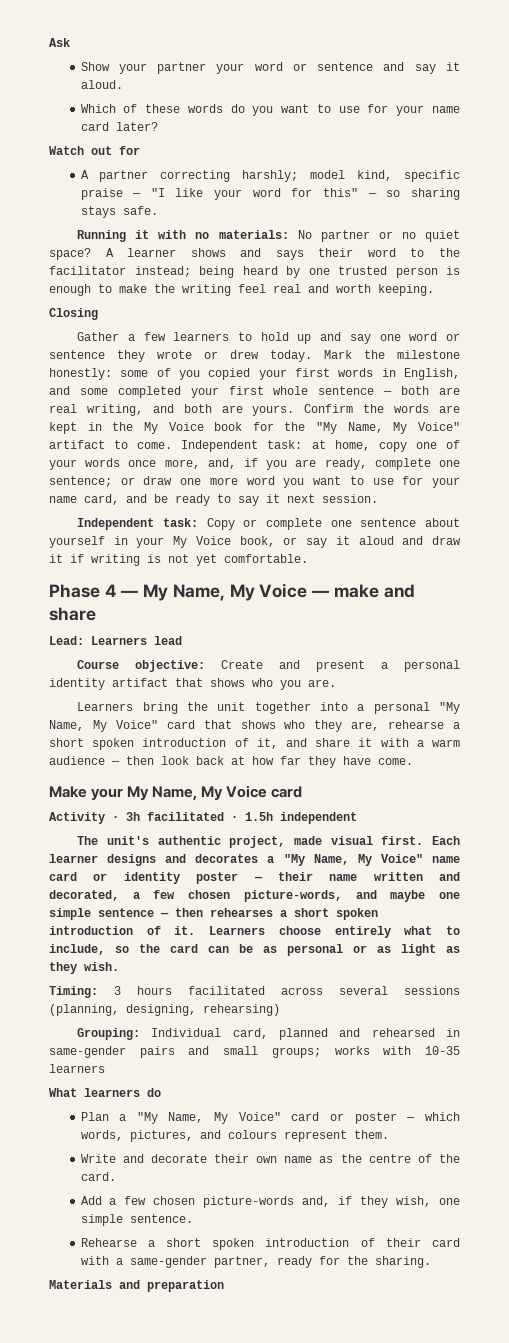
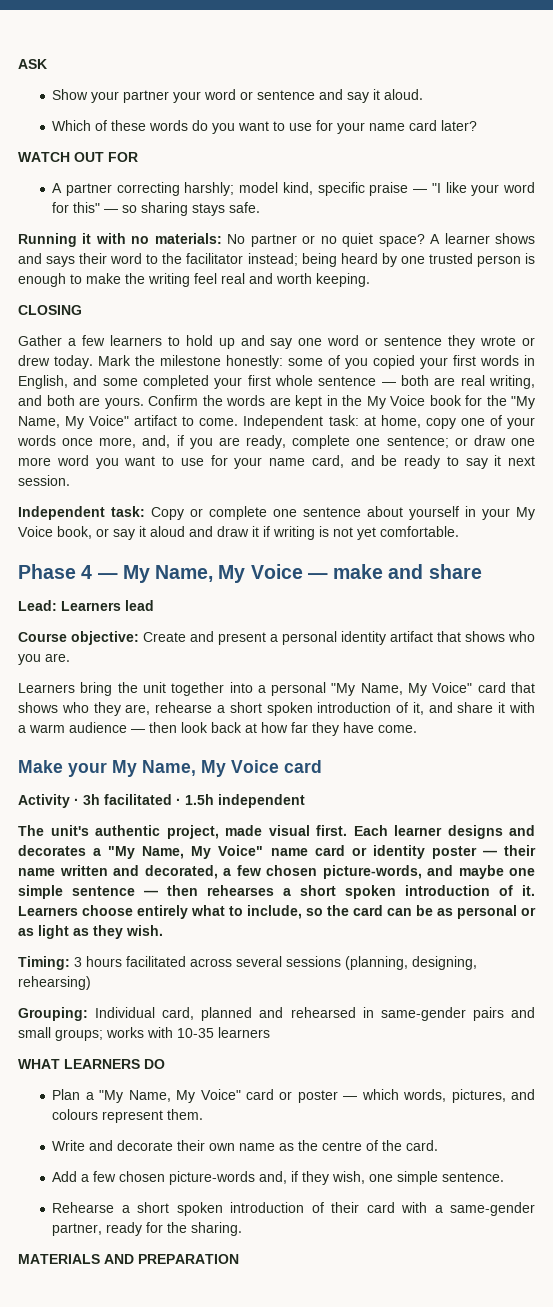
[49,38,70,47] Ask -> [18,59,47,69] ASK
[49,146,140,155] Watch out for -> [18,152,138,162] WATCH OUT FOR
[49,308,98,320] Closing -> [18,305,82,315] CLOSING
[49,1088,161,1097] What learners do -> [18,1059,165,1069] WHAT LEARNERS DO
[49,1280,224,1292] Materials and preparation -> [18,1254,239,1264] MATERIALS AND PREPARATION

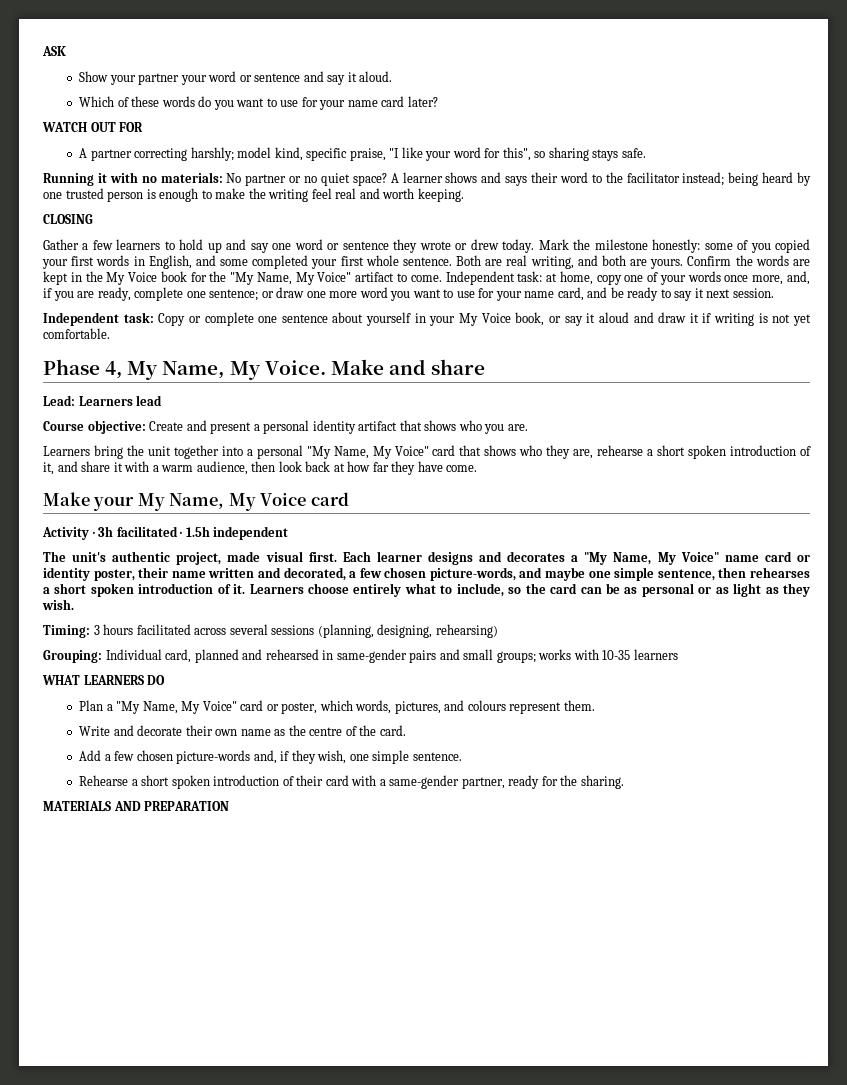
[369,182,428,196] praise — -> [349,148,386,161] praise,
[73,202,119,213] this" — -> [502,147,531,161] this",
[318,375,429,386] sentence — both -> [402,255,482,266] sentence. Both
[81,564,384,583] 4 — My Name, My Voice — make -> [105,359,384,380] 4, My Name, My Voice. Make
[69,722,145,733] audience — -> [196,461,248,475] audience,
[431,846,497,859] poster — -> [93,569,135,581] poster,
[72,886,158,896] sentence — -> [657,569,715,581] sentence,
[297,1090,358,1103] poster — -> [281,702,318,714] poster,

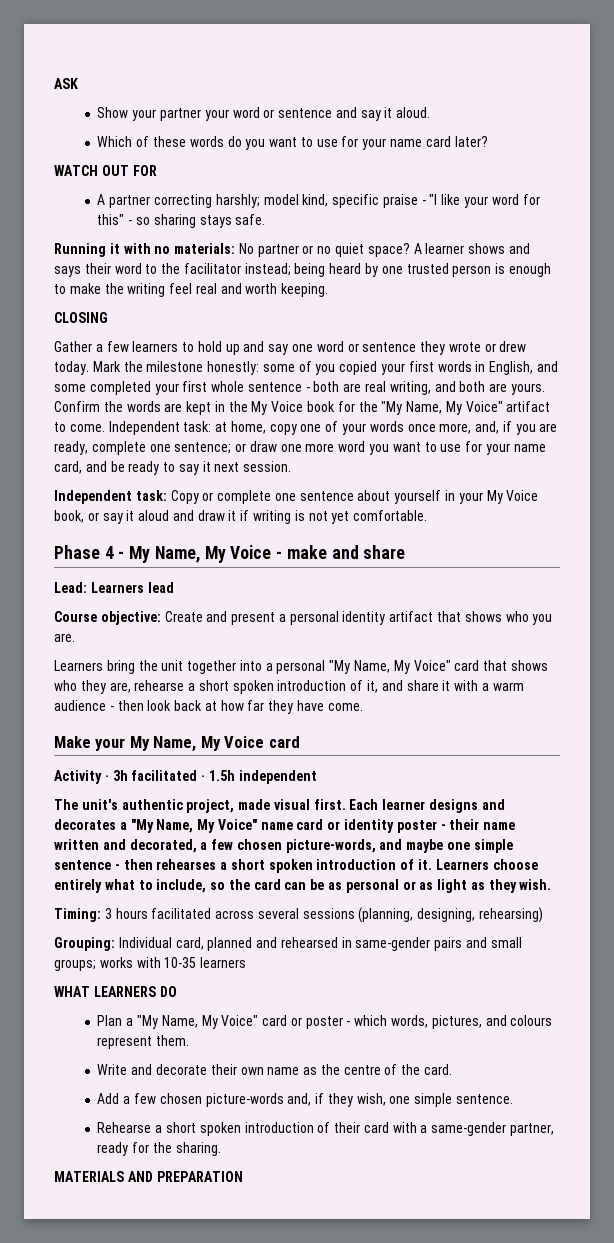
[349,148,386,161] praise, -> [382,194,426,208] praise -
[502,147,531,161] this", -> [97,214,133,225] this" -
[402,255,482,266] sentence. Both -> [247,381,340,392] sentence - both
[105,359,384,380] 4, My Name, My Voice. Make -> [104,545,327,563] 4 - My Name, My Voice - make
[196,461,248,475] audience, -> [54,700,114,711] audience -
[93,569,135,581] poster, -> [396,820,446,833] poster -
[657,569,715,581] sentence, -> [54,860,120,870] sentence -
[281,702,318,714] poster, -> [305,1016,351,1029] poster -

